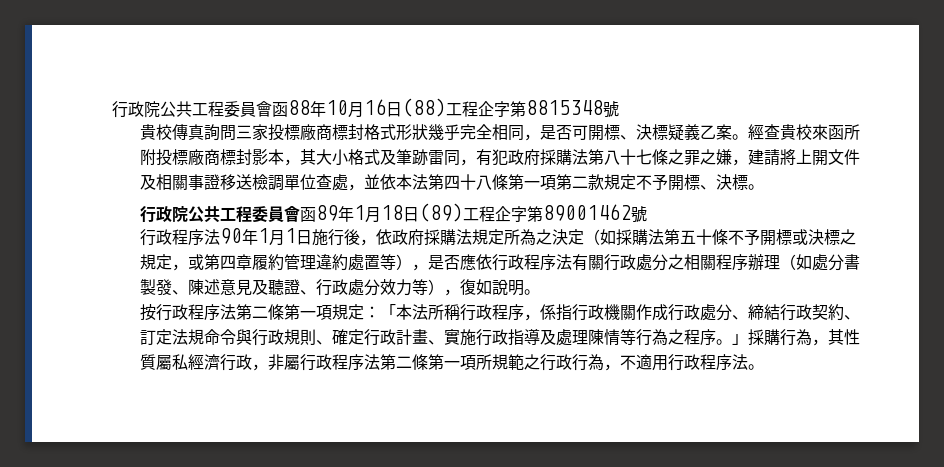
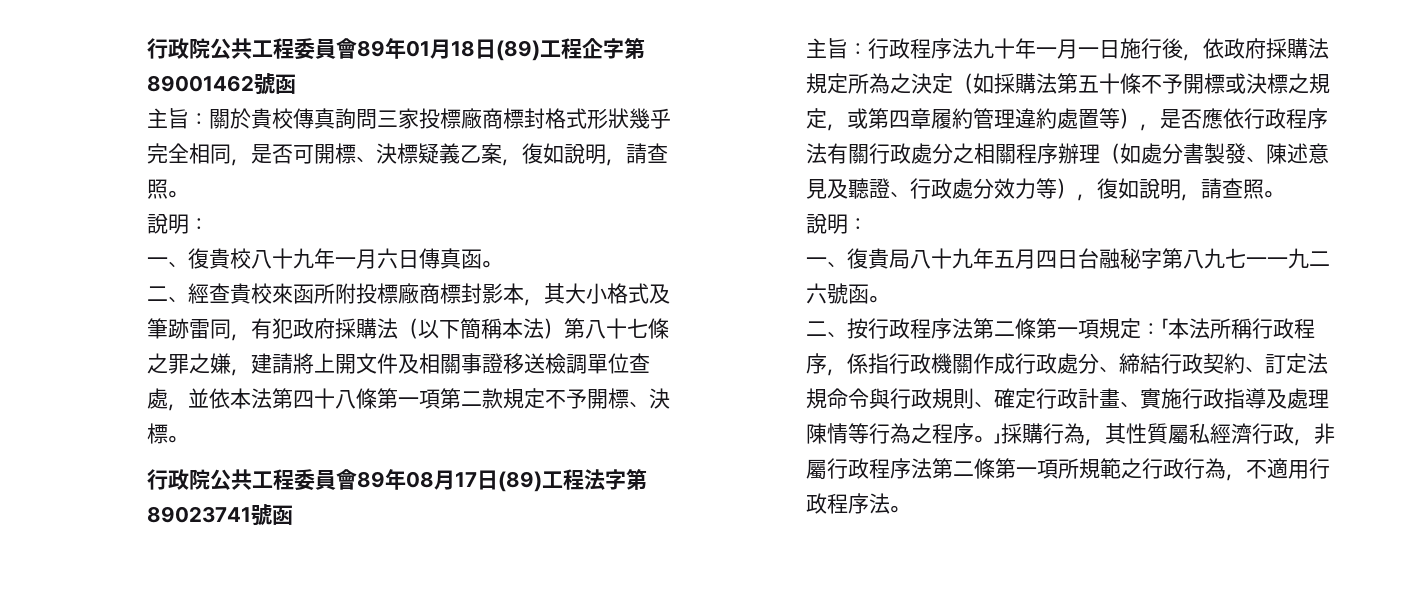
[111,98,619,118] 行政院公共工程委員會函88年10月16日(88)工程企字第8815348號 // -> [146,38,645,61] [146,73,296,95] [146,108,251,129] 行政院公共工程委員會89年01月18日(89)工程企字第89001462號函 // 主旨：關於
[731,134,748,140] 。 -> [501,143,668,166] [146,179,188,199] [146,214,209,234] [146,248,502,269] [146,286,188,303] ，復如說明，請查照。 // 說明： // 一、復貴校八十九年一月六日傳真函。 // 二、
(588, 157) none -> [397,318,564,339] （以下簡稱本法）
[299,203,647,223] [139,228,296,246] 函89年1月18日(89)工程企字第89001462號 // 行政程序法90年1月1 -> [356,469,647,492] [146,504,293,526] [805,38,1099,59] 89年08月17日(89)工程法字第89023741號函 // 主旨：行政程序法九十年一月一
[523,289,540,295] 。 // -> [1180,178,1284,201] [805,214,868,234] [805,248,1330,269] [805,283,889,304] [805,321,847,338] ，請查照。 // 說明： // 一、復貴局八十九年五月四日台融秘字第八九七一一九二六號函。 // 二、

